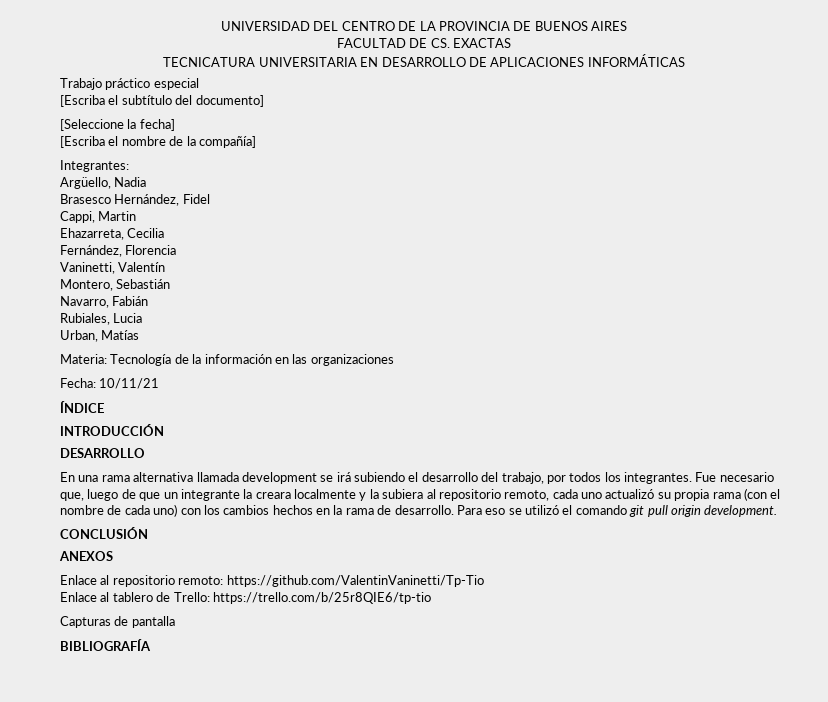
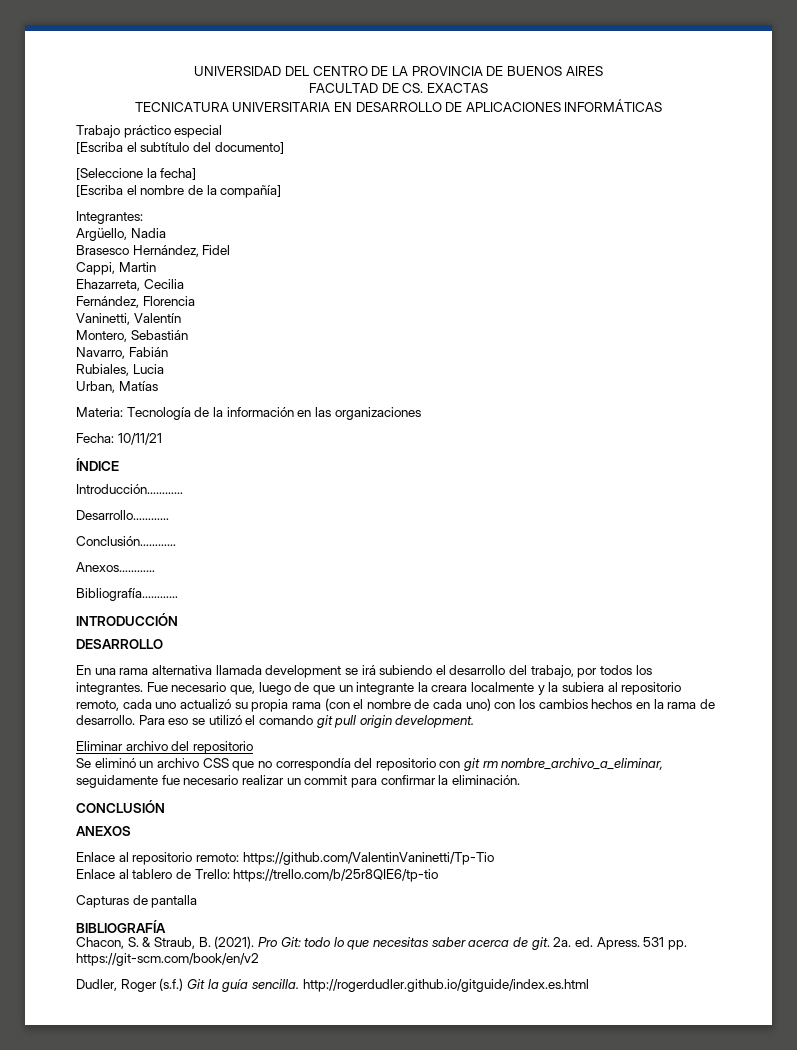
(104, 407) none -> [76,484,183,494] [76,510,169,520] [76,536,176,546] [76,562,155,572] [76,588,178,601] // Introducción………… // Desarrollo………… // Conclusión………… // Anexos………… // Bibliografía…………
(778, 511) none -> [76,741,253,754] [76,758,664,771] [76,775,520,788] // Eliminar archivo del repositorio // Se eliminó un archivo CSS que no correspondía del repositorio con git rm nombre_archivo_a_eliminar, seguidamente fue necesario realizar un commit para confirmar la eliminación.
(151, 645) none -> [76,936,687,950] [76,953,259,966] [76,978,589,992] // Chacon, S. & Straub, B. (2021). Pro Git: todo lo que necesitas saber acerca de git. 2a. ed. Apress. 531 pp. https://git-scm.com/book/en/v2 // Dudler, Roger (s.f.) Git la guía sencilla. http://rogerdudler.github.io/gitguide/index.es.html

